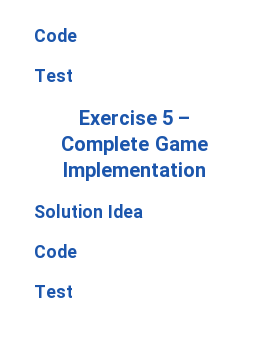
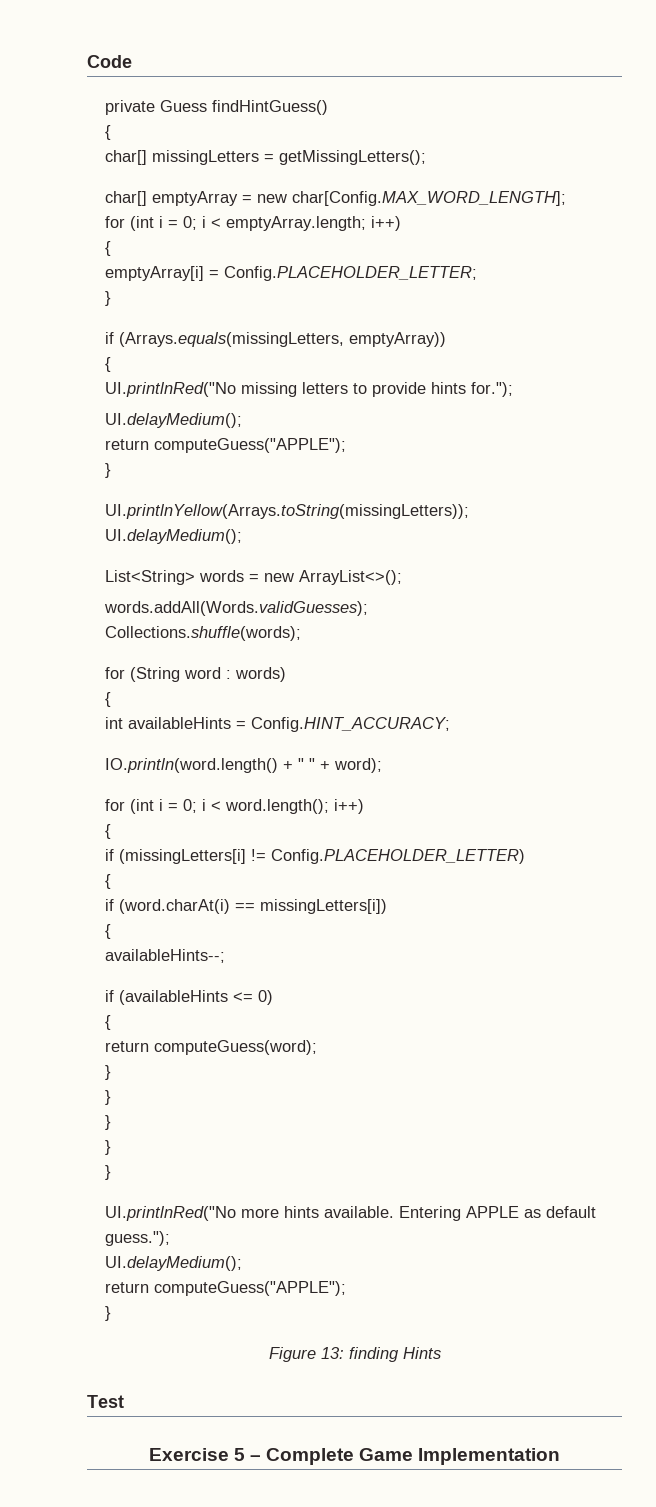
[34,28,77,42] Code -> [87,55,132,68] [105,100,329,115] [105,125,112,140] [105,150,427,165] [105,191,567,206] [105,216,402,231] [105,241,112,256] [105,266,478,281] [105,291,112,306] [105,332,447,347] [105,357,112,372] [105,382,514,397] [105,413,243,428] [105,438,347,453] [105,463,112,478] [105,504,470,519] [105,529,243,544] [105,570,403,585] [104,601,369,616] [105,626,302,641] [105,667,287,682] [105,692,112,707] [105,717,451,732] [105,758,383,773] [105,799,365,814] [105,824,112,839] [105,849,526,864] [105,874,112,889] [105,899,388,914] [105,924,112,939] [105,949,226,963] [105,990,274,1005] [105,1015,112,1030] [105,1040,318,1055] [105,1065,112,1080] [105,1090,112,1105] [105,1115,112,1130] [105,1140,112,1155] [105,1165,112,1180] [105,1206,597,1221] [105,1231,171,1246] [105,1256,243,1271] [105,1281,347,1296] [105,1306,112,1321] [268,1347,441,1362] Code // private Guess findHintGuess() // { // char[] missingLetters = getMissingLetters(); // char[] emptyArray = new char[Config.MAX_WORD_LENGTH]; // for (int i = 0; i < emptyArray.length; i++) // { // emptyArray[i] = Config.PLACEHOLDER_LETTER; // } // if (Arrays.equals(missingLetters, emptyArray)) // { // UI.printlnRed("No missing letters to provide hints for."); // UI.delayMedium(); // return computeGuess("APPLE"); // } // UI.printlnYellow(Arrays.toString(missingLetters)); // UI.delayMedium(); // List<String> words = new ArrayList<>(); // words.addAll(Words.validGuesses); // Collections.shuffle(words); // for (String word : words) // { // int availableHints = Config.HINT_ACCURACY; // IO.println(word.length() + " " + word); // for (int i = 0; i < word.length(); i++) // { // if (missingLetters[i] != Config.PLACEHOLDER_LETTER) // { // if (word.charAt(i) == missingLetters[i]) // { // availableHints--; // if (availableHints <= 0) // { // return computeGuess(word); // } // } // } // } // } // UI.printlnRed("No more hints available. Entering APPLE as default guess."); // UI.delayMedium(); // return computeGuess("APPLE"); // } // Figure 13: finding Hints
[34,204,143,218] [34,244,77,258] [34,285,73,298] // Solution Idea // Code // Test -> (561, 1456) none

